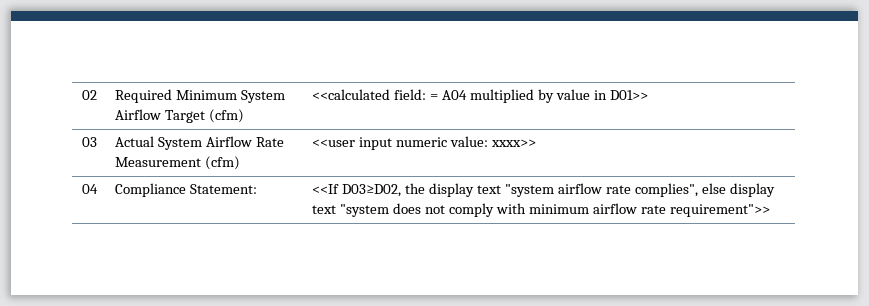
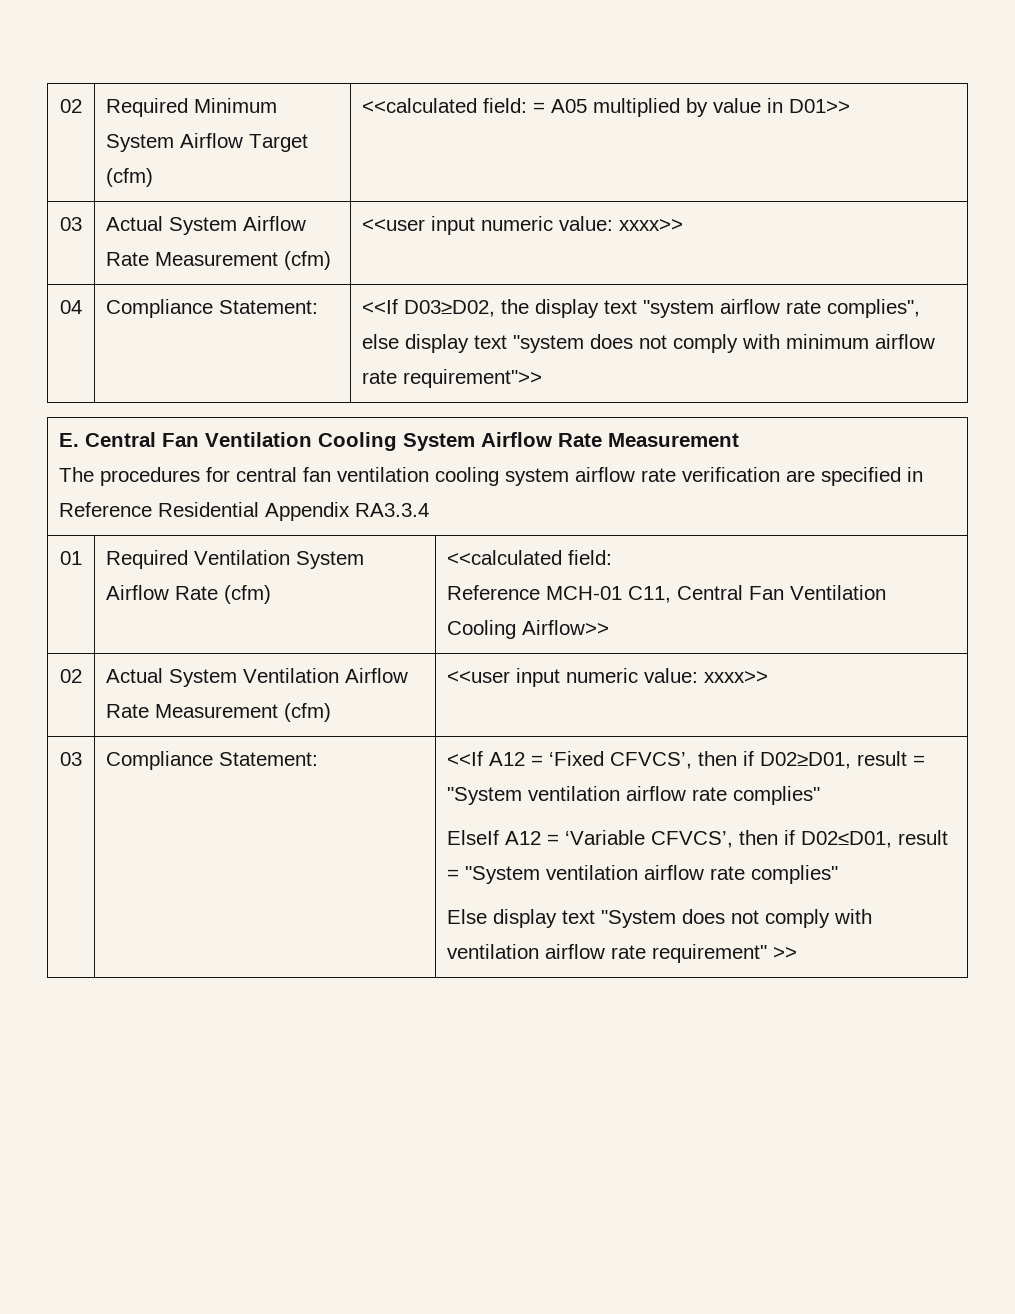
[442,90,468,100] A04 -> [551,99,588,113] A05
(770, 210) none -> [59,432,740,451] [59,467,924,486] [59,502,430,521] [60,551,82,565] [106,550,365,569] [106,585,272,604] [447,550,613,565] [447,585,887,603] [447,620,610,639] [60,669,82,683] [106,668,409,687] [106,703,332,722] [447,668,769,687] [60,752,82,766] [106,751,319,770] [447,751,926,769] [447,786,821,805] [447,830,949,848] [447,865,839,884] [447,909,873,928] [447,944,798,963] // E. Central Fan Ventilation Cooling System Airflow Rate Measurement // The procedures for central fan ventilation cooling system airflow rate verification are specified in Reference Residential Appendix RA3.3.4 // 01 | Required Ventilation System Airflow Rate (cfm) | <<calculated field: // Reference MCH-01 C11, Central Fan Ventilation Cooling Airflow>> // 02 | Actual System Ventilation Airflow Rate Measurement (cfm) | <<user input numeric value: xxxx>> // 03 | Compliance Statement: | <<If A12 = ‘Fixed CFVCS’, then if D02≥D01, result = "System ventilation airflow rate complies" // ElseIf A12 = ‘Variable CFVCS’, then if D02≤D01, result = "System ventilation airflow rate complies" // Else display text "System does not comply with ventilation airflow rate requirement" >>

